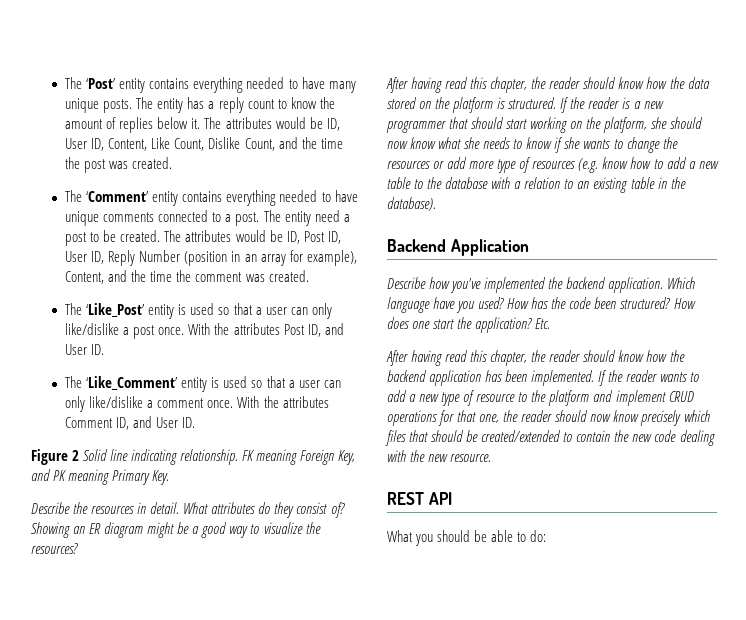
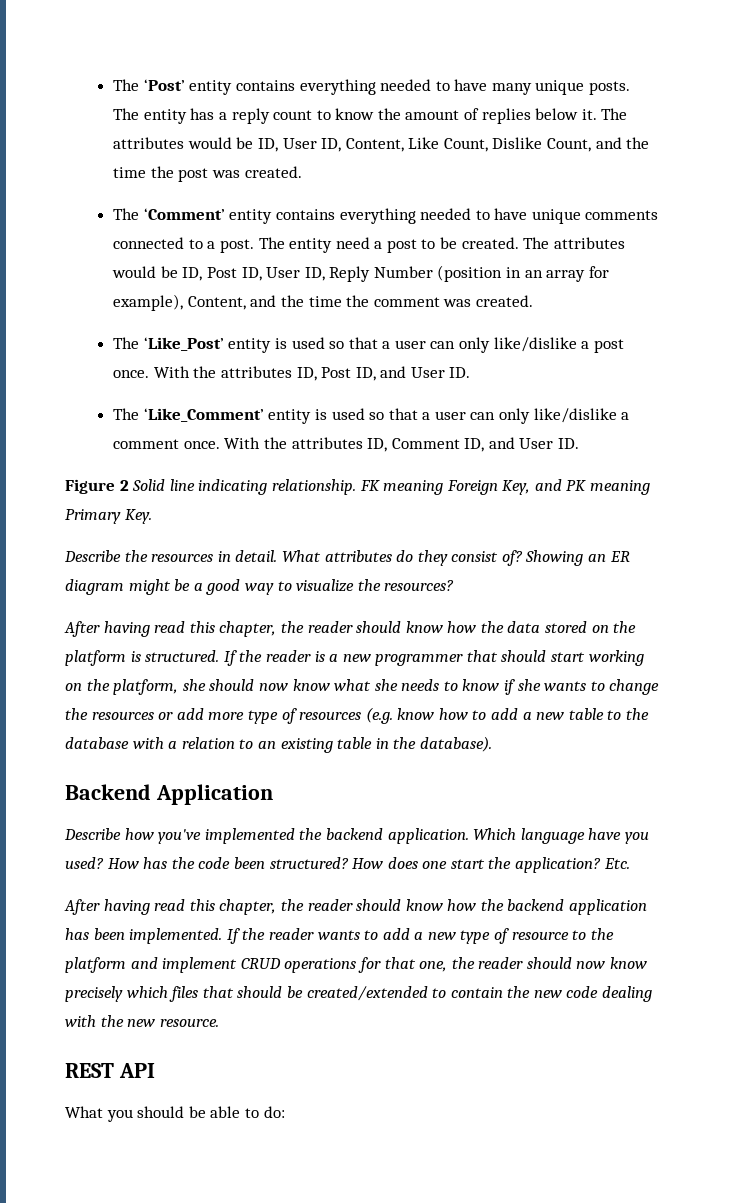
(280, 329) none -> [296,367,317,381] ID,
(329, 402) none -> [367,438,388,452] ID,

